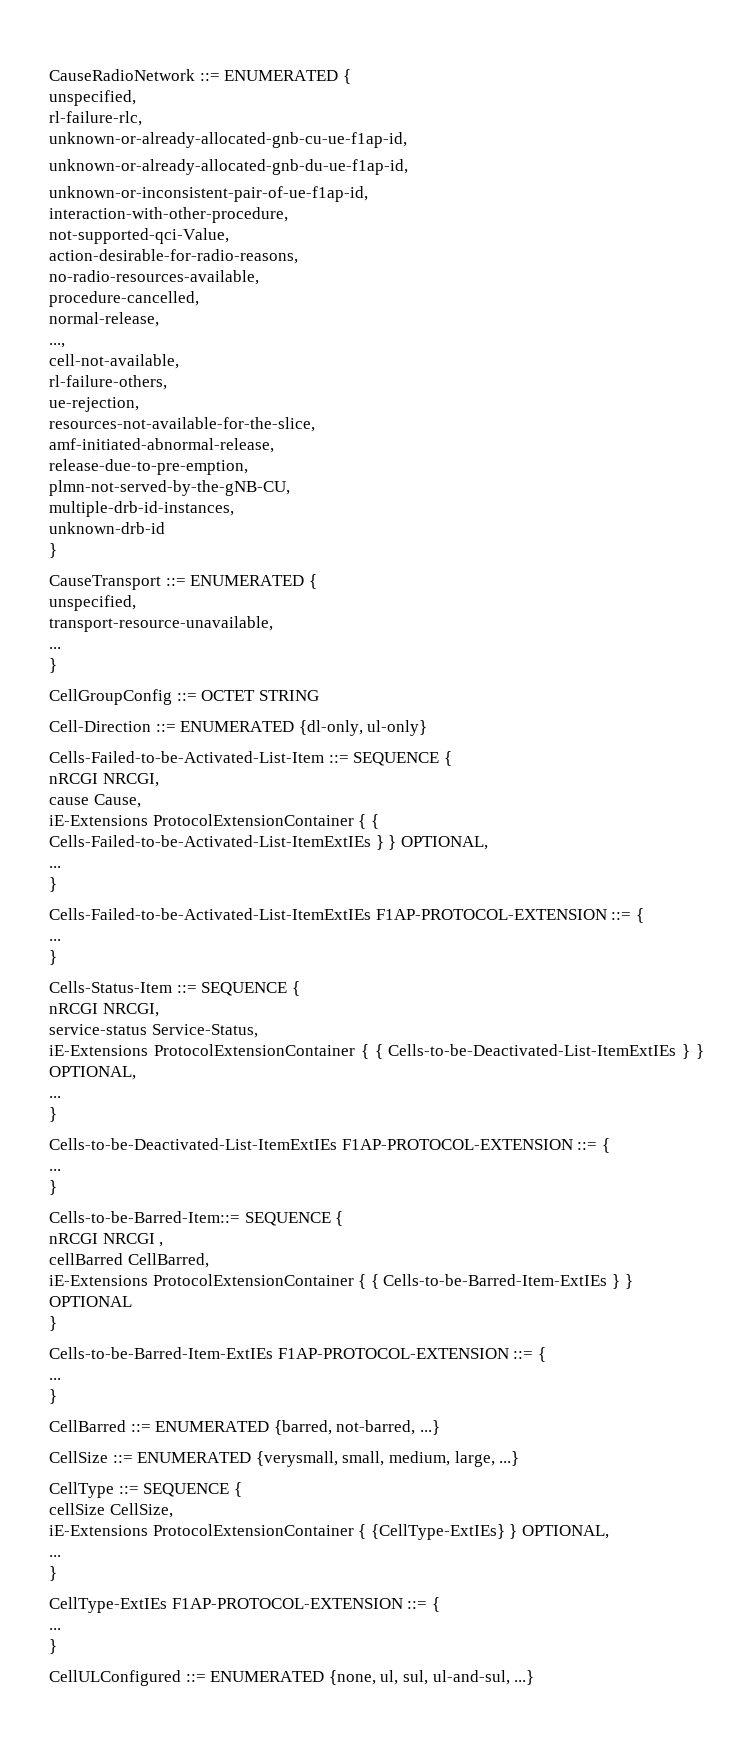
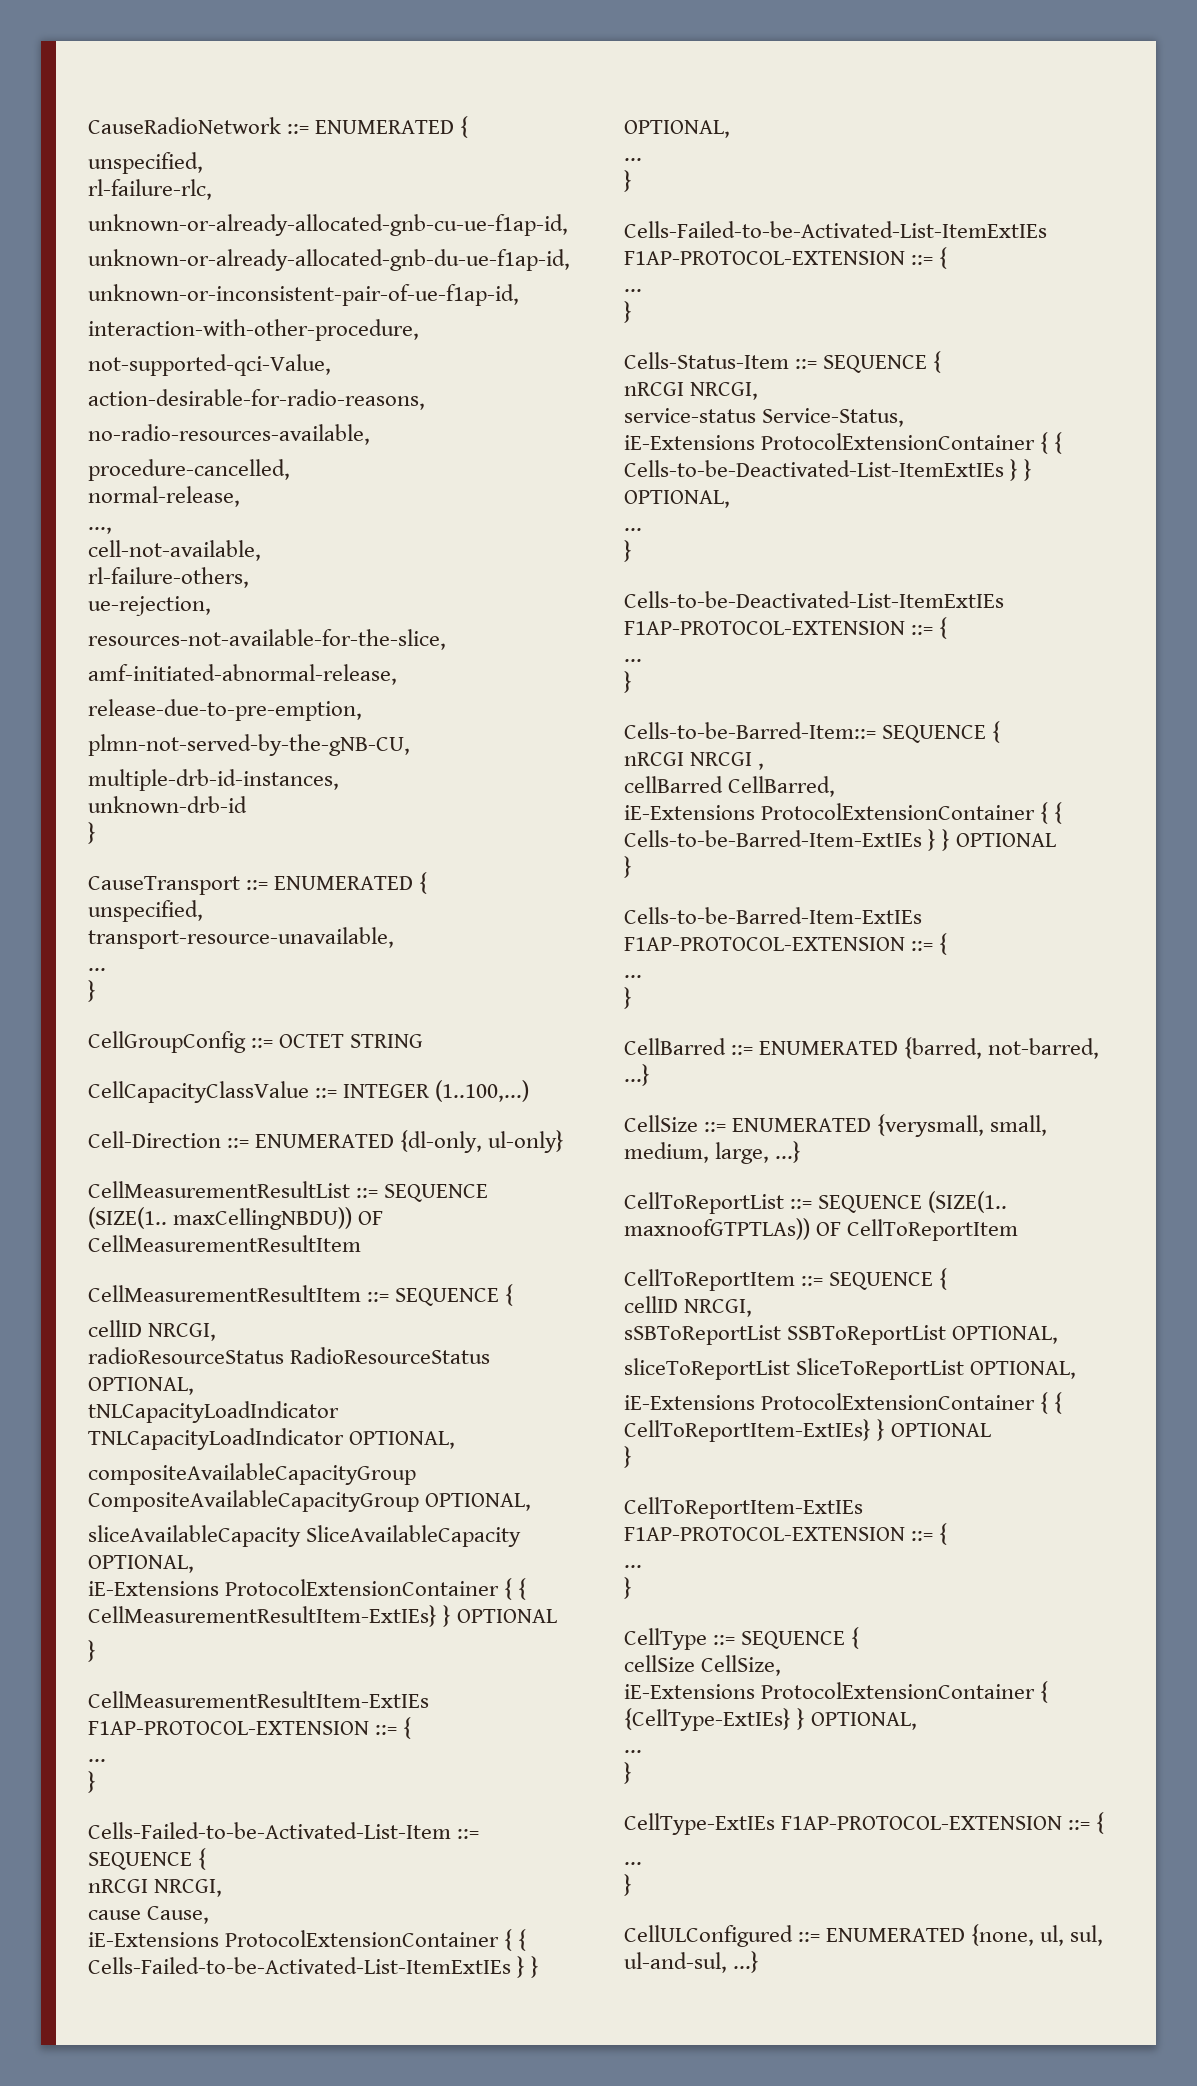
(319, 695) none -> [88,1080,530,1103] // CellCapacityClassValue ::= INTEGER (1..100,...)
(428, 728) none -> [88,1181,489,1202] [88,1207,384,1230] [88,1235,361,1252] [88,1284,514,1306] [88,1320,217,1341] [88,1347,491,1364] [88,1377,194,1395] [88,1401,339,1423] [88,1428,456,1450] [88,1463,416,1485] [88,1490,532,1512] [88,1525,522,1547] [88,1555,194,1573] [88,1578,527,1600] [88,1605,558,1627] [88,1640,96,1662] [88,1691,429,1708] [88,1717,412,1739] [88,1759,106,1762] [88,1771,96,1793] // CellMeasurementResultList ::= SEQUENCE (SIZE(1.. maxCellingNBDU)) OF CellMeasurementResultItem // CellMeasurementResultItem ::= SEQUENCE { // cellID NRCGI, // radioResourceStatus RadioResourceStatus OPTIONAL, // tNLCapacityLoadIndicator TNLCapacityLoadIndicator OPTIONAL, // compositeAvailableCapacityGroup CompositeAvailableCapacityGroup OPTIONAL, // sliceAvailableCapacity SliceAvailableCapacity OPTIONAL, // iE-Extensions ProtocolExtensionContainer { { CellMeasurementResultItem-ExtIEs} } OPTIONAL // } // CellMeasurementResultItem-ExtIEs F1AP-PROTOCOL-EXTENSION ::= { // ... // }
(520, 1458) none -> [624,1191,1008,1214] [624,1218,1019,1241] [624,1268,948,1291] [624,1296,753,1317] [624,1325,1059,1345] [624,1358,1077,1380] [624,1392,1063,1414] [624,1419,992,1442] [624,1446,632,1468] [624,1497,863,1519] [624,1523,948,1545] [624,1565,642,1568] [624,1577,632,1599] // CellToReportList ::= SEQUENCE (SIZE(1.. maxnoofGTPTLAs)) OF CellToReportItem // CellToReportItem ::= SEQUENCE { // cellID NRCGI, // sSBToReportList SSBToReportList OPTIONAL, // sliceToReportList SliceToReportList OPTIONAL, // iE-Extensions ProtocolExtensionContainer { { CellToReportItem-ExtIEs} } OPTIONAL // } // CellToReportItem-ExtIEs F1AP-PROTOCOL-EXTENSION ::= { // ... // }

